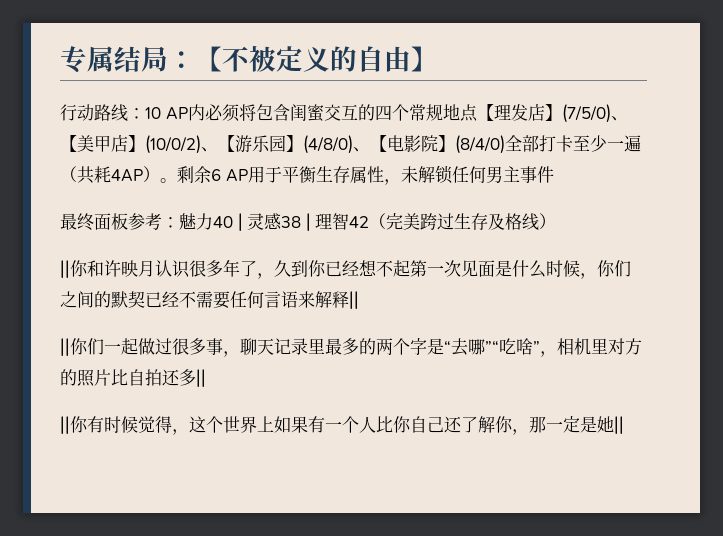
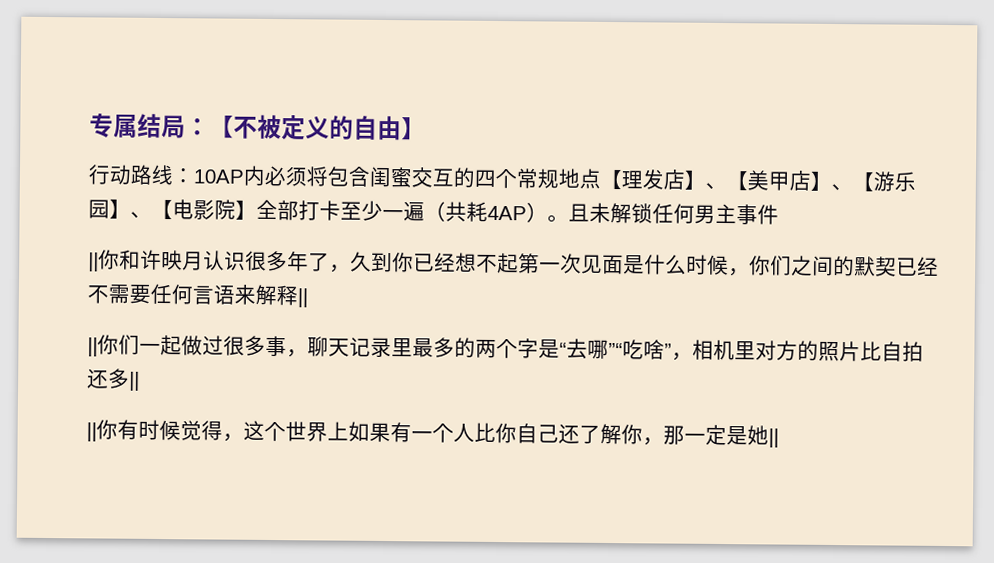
[145,107,188,120] 10 AP -> [193,169,244,184] 10AP
[561,104,611,123] (7/5/0) -> (707, 179) none
[145,135,201,154] (10/0/2) -> (832, 180) none
[303,135,353,154] (4/8/0) -> (131, 208) none
[455,135,505,154] (8/4/0) -> (257, 209) none
[177,166,401,185] 剩余6 AP用于平衡生存属性， -> [568,203,590,222] 且
[60,213,557,231] // 最终面板参考：魅力40 | 灵感38 | 理智42（完美跨过生存及格线） -> (779, 214) none

